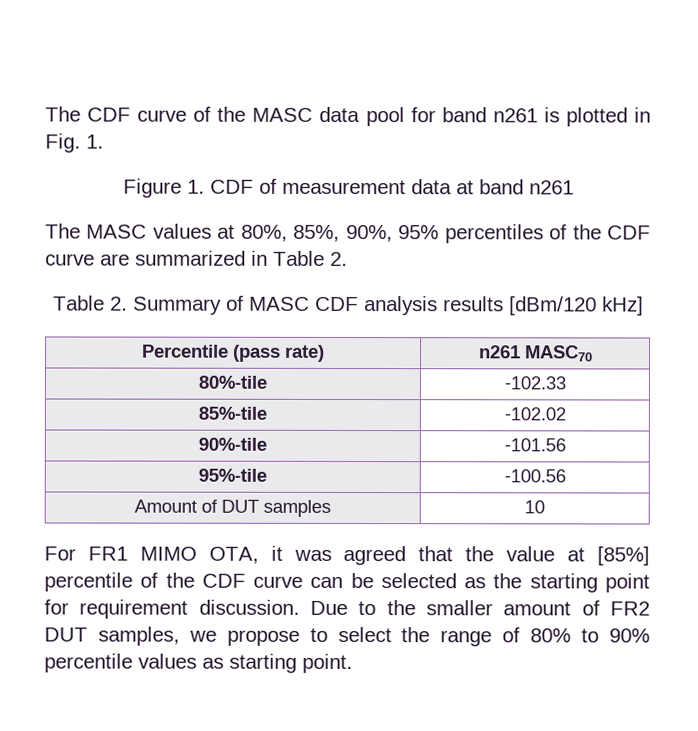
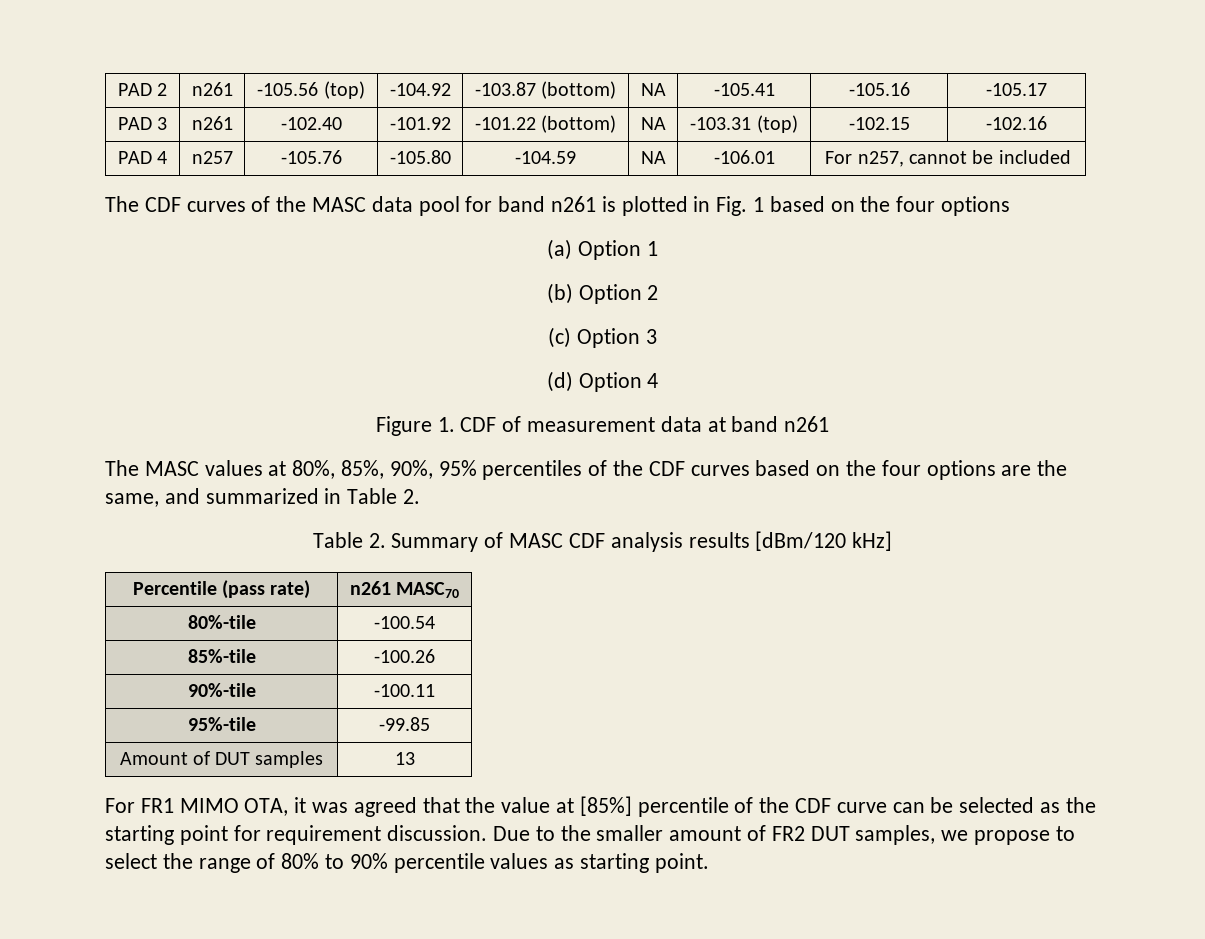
(45, 114) none -> [117,83,168,96] [191,82,233,96] [257,81,365,99] [389,83,451,96] [474,81,617,99] [640,83,666,96] [713,83,775,96] [848,82,910,96] [986,83,1047,96] [117,117,168,130] [191,116,233,130] [280,117,342,130] [389,117,451,130] [474,115,617,133] [640,117,666,130] [690,115,798,133] [848,117,910,130] [986,116,1047,130] [117,151,168,164] [191,151,233,164] [280,150,342,164] [389,150,451,164] [515,151,576,164] [640,151,666,164] [713,150,775,164] [825,150,1071,167] PAD 2 | n261 | -105.56 (top) | -104.92 | -103.87 (bottom) | NA | -105.41 | -105.16 | -105.17 // PAD 3 | n261 | -102.40 | -101.92 | -101.22 (bottom) | NA | -103.31 (top) | -102.15 | -102.16 // PAD 4 | n257 | -105.76 | -105.80 | -104.59 | NA | -106.01 | For n257, cannot be included //
[137,109,188,122] curve -> [186,201,246,212] curves
[86,134,104,149] 1. -> [753,196,1011,216] [547,239,658,260] [546,283,659,304] [548,327,657,348] [546,371,659,392] 1 based on the four options // (a) Option 1 // (b) Option 2 // (c) Option 3 // (d) Option 4
[45,253,130,266] curve are -> [690,460,1068,480] [105,488,200,507] curves based on the four options are the same, and
[503,376,566,390] -102.33 -> [374,616,435,629] -100.54
[503,407,566,421] -102.02 -> [374,649,435,663] -100.26
[503,438,566,452] -101.56 -> [374,684,435,697] -100.11
[503,469,566,483] -100.56 -> [379,717,430,731] -99.85
[524,500,545,514] 10 -> [394,752,415,765] 13

